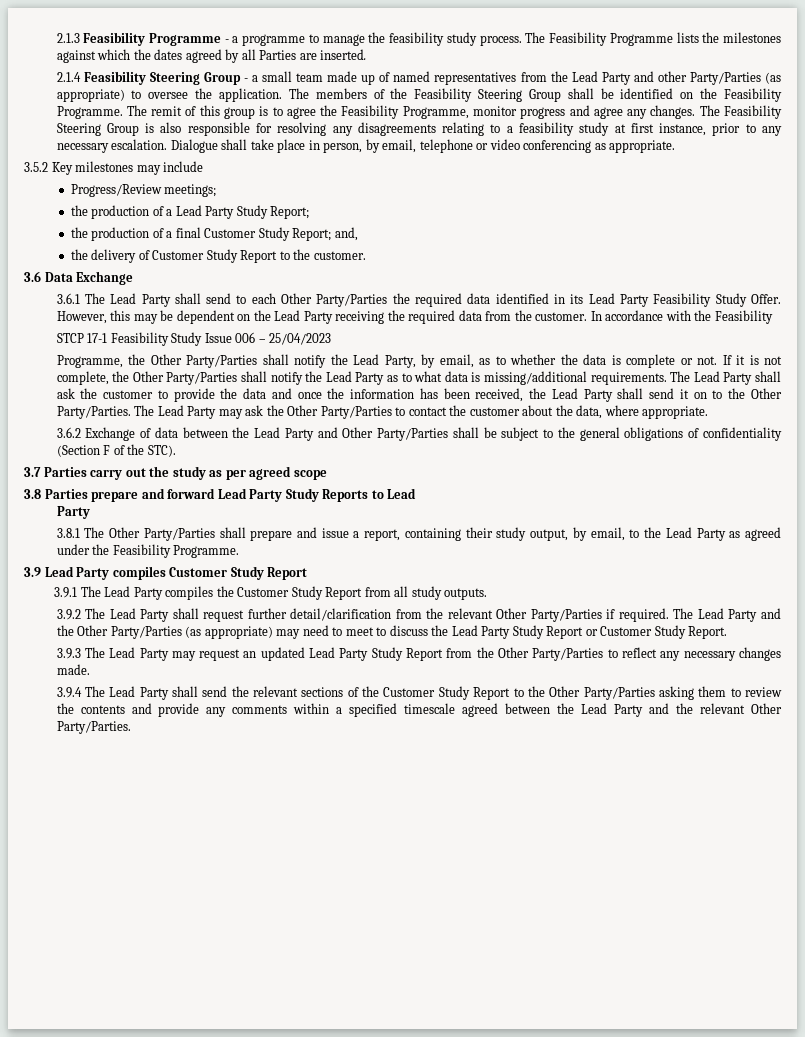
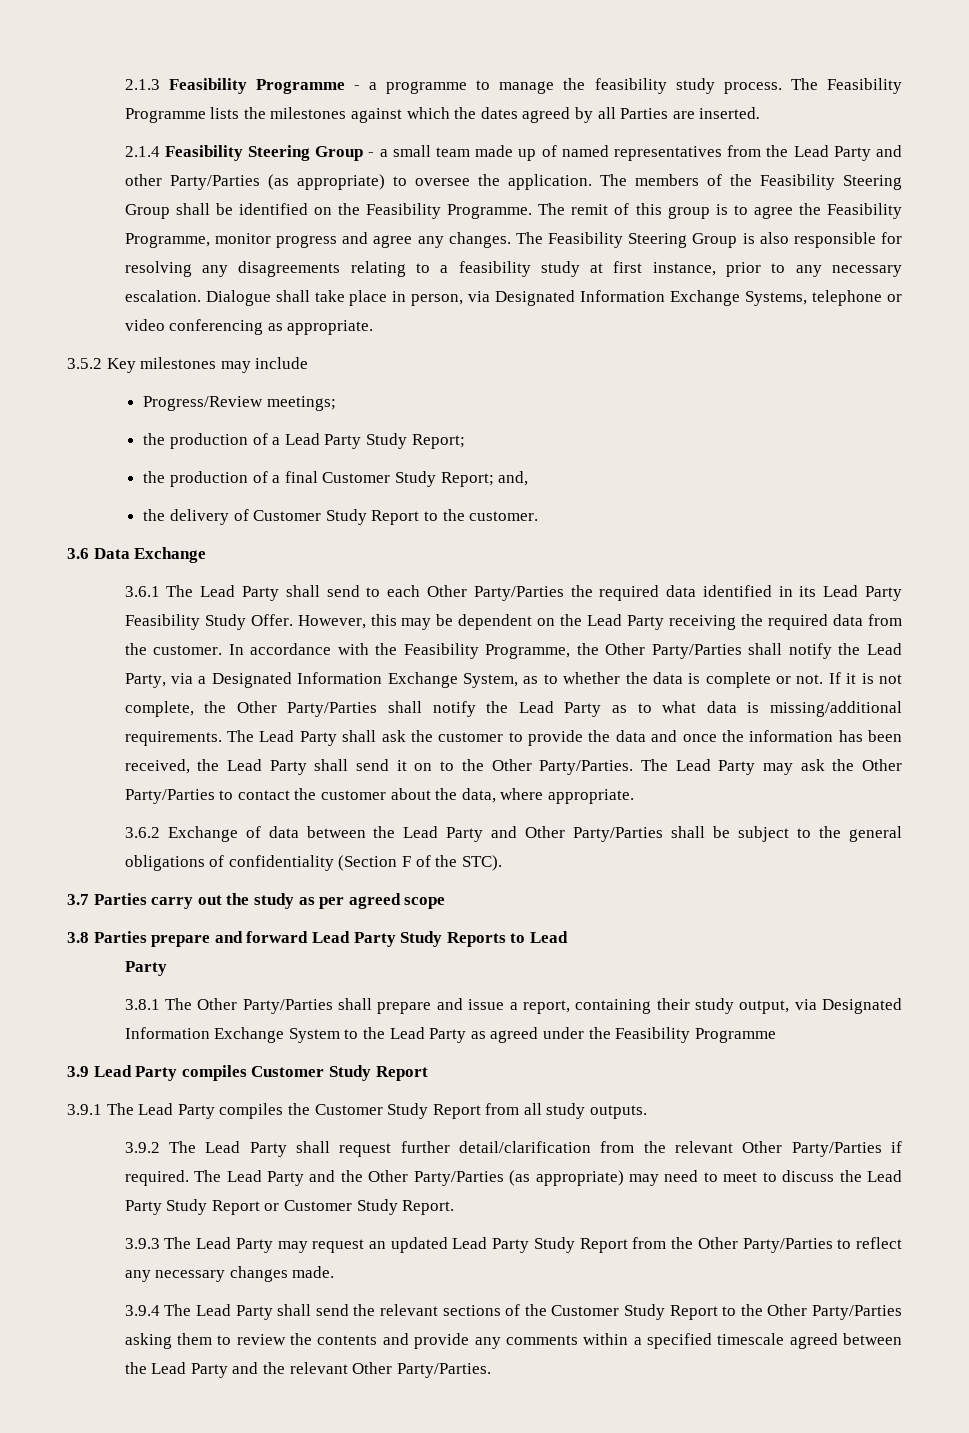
[365,139,417,153] by email, -> [468,290,808,306] via Designated Information Exchange Systems,
[56,332,332,346] // STCP 17-1 Feasibility Study Issue 006 – 25/04/2023 // -> (479, 651) none
[421,354,474,368] by email, -> [171,672,518,688] via a Designated Information Exchange System,
[572,527,625,541] by email, -> [794,998,902,1014] [124,1027,340,1043] via Designated Information Exchange System
[173,545,240,558] Programme. -> [694,1028,776,1043] Programme

